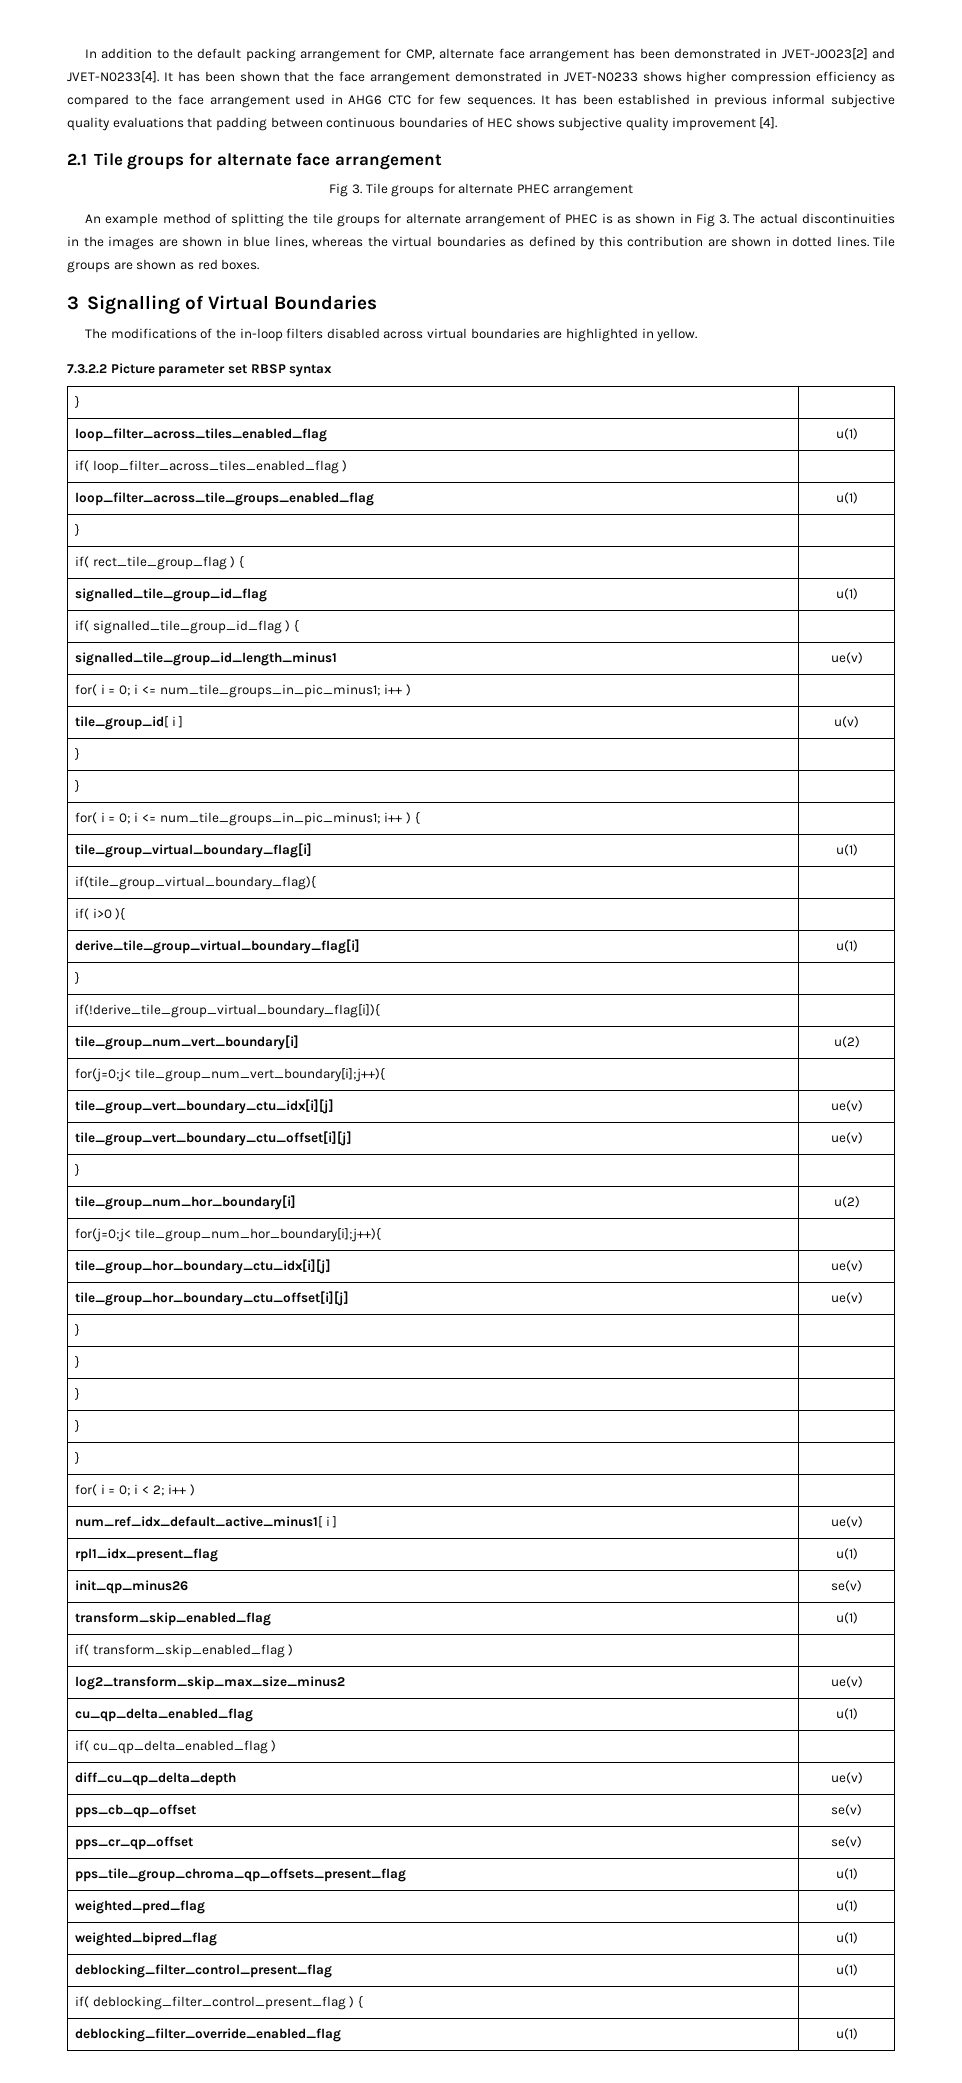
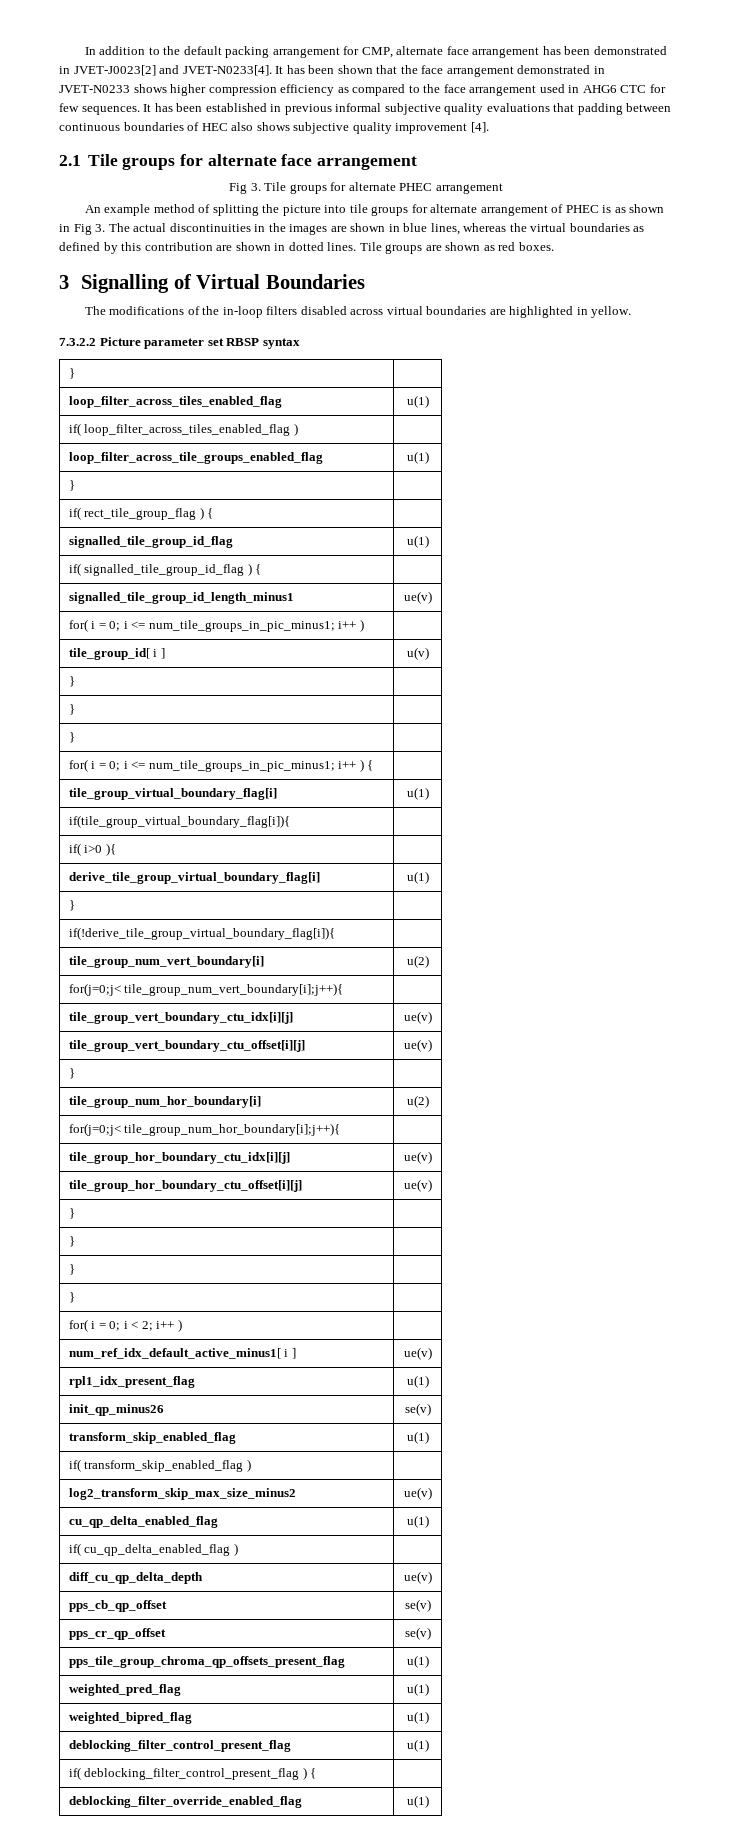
(513, 123) none -> [231,122,254,131] also
(309, 218) none -> [282,205,347,216] picture into
(80, 785) none -> [68,732,75,743] // } |
[74,875,316,890] if(tile_group_virtual_boundary_flag){ -> [68,815,290,828] if(tile_group_virtual_boundary_flag[i]){
[74,1451,80,1464] // } | -> (75, 1297) none

